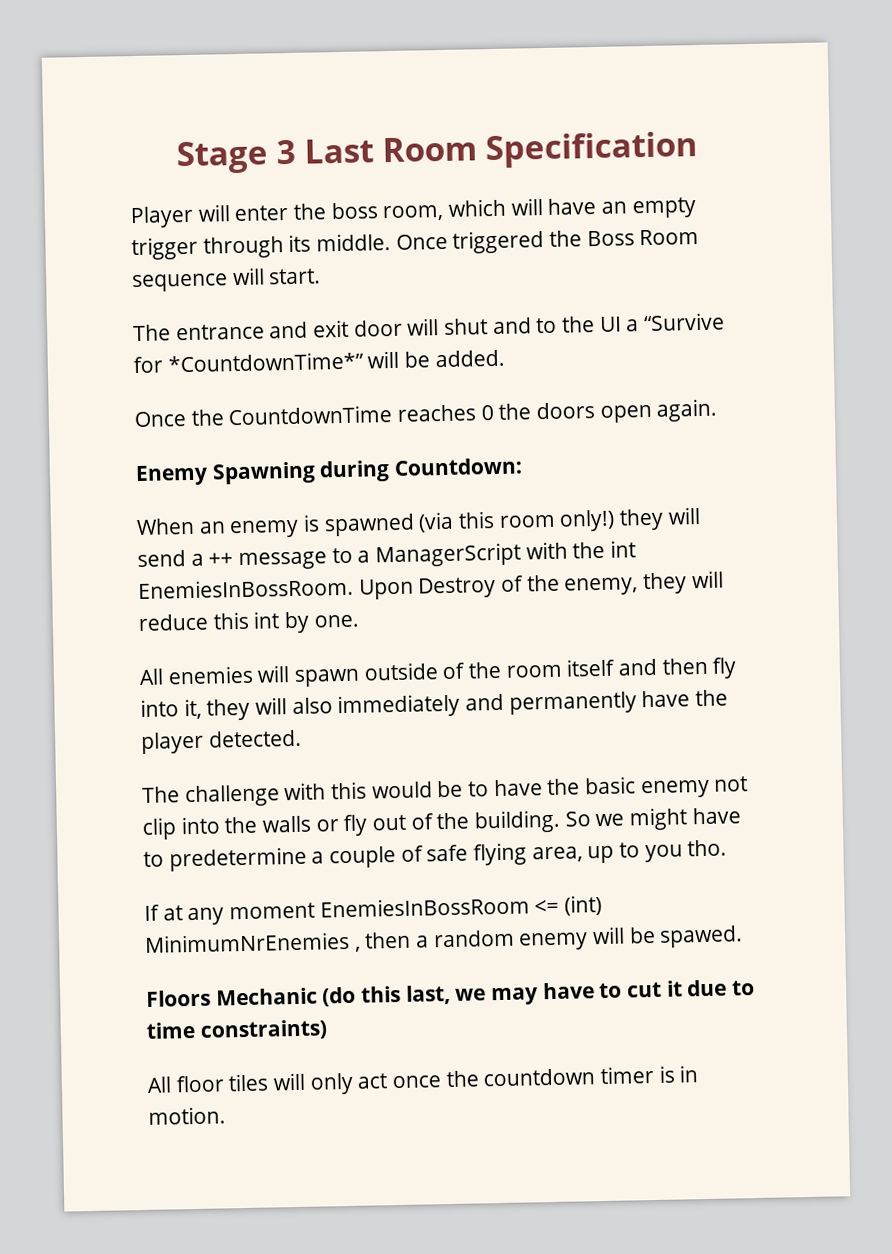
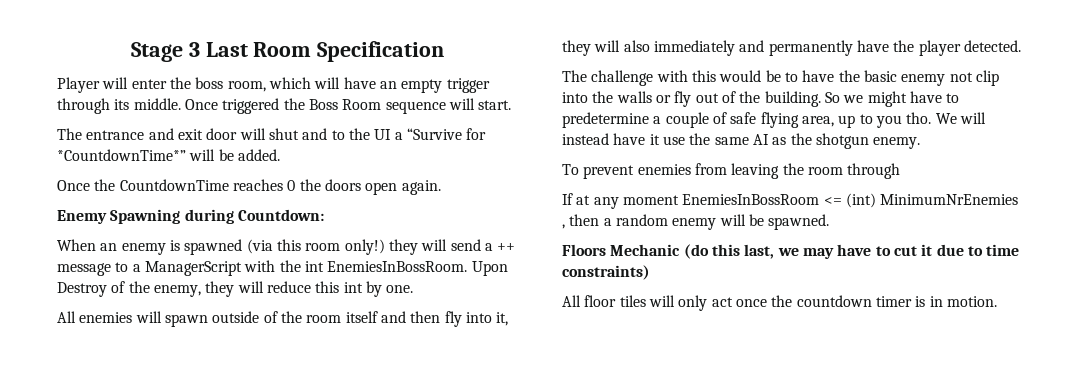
(728, 848) none -> [935,112,986,124] [562,133,921,149] [562,163,901,179] We will instead have it use the same AI as the shotgun enemy. // To prevent enemies from leaving the room through
[659,925,744,948] spawed. -> [768,214,830,230] spawned.

